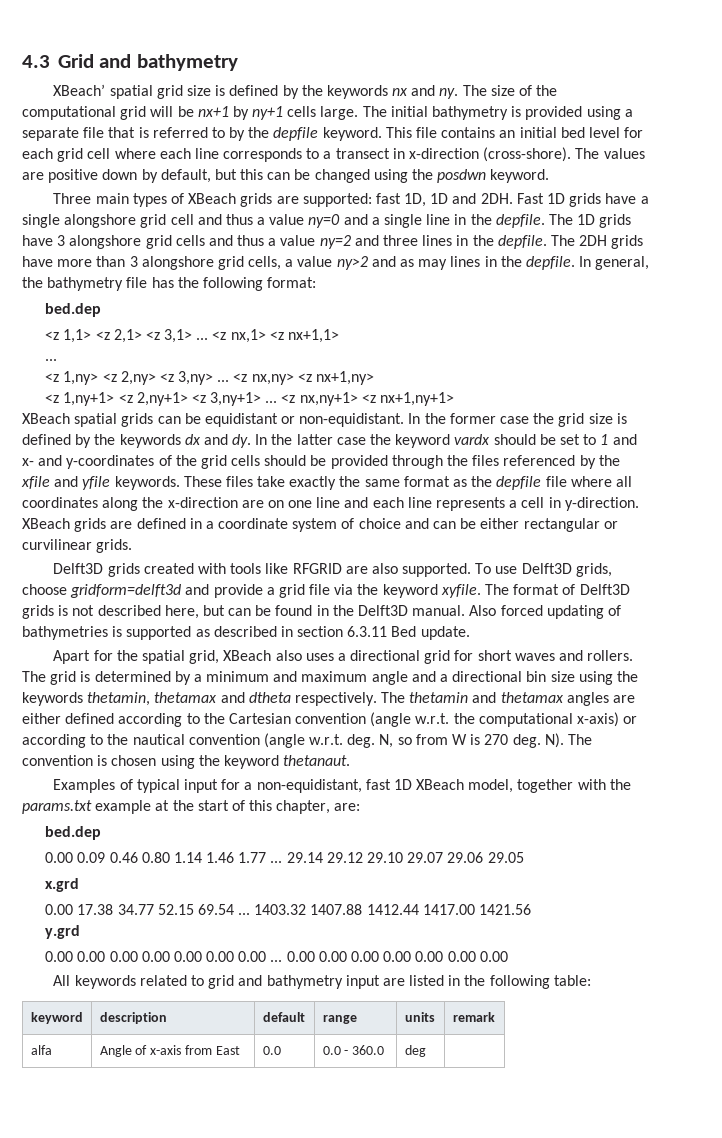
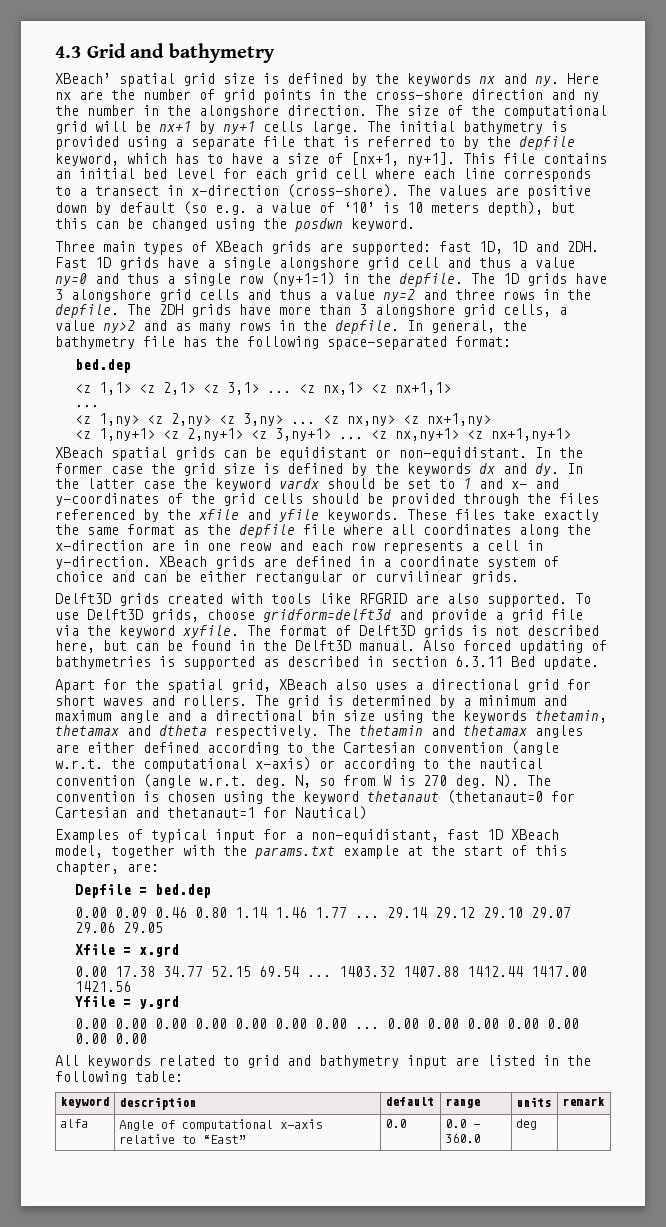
(459, 93) none -> [567,73,599,84] [55,89,599,103] [55,105,367,118] Here nx are the number of grid points in the cross-shore direction and ny the number in the alongshore direction.
[322,127,382,141] keyword. -> [55,152,455,166] keyword, which has to have a size of [nx+1, ny+1].
[160,169,211,183] default, -> [119,201,543,216] default (so e.g. a value of ‘10’ is 10 meters depth),
[371,214,451,228] a single line -> [127,272,335,286] thus a single row (ny+1=1)
[422,235,453,246] lines -> [503,291,535,300] rows
[418,256,481,270] may lines -> [199,322,271,333] many rows
(263, 284) none -> [327,336,447,350] space-separated
[267,497,341,508] on one line -> [183,540,271,551] in one reow
[407,497,432,508] line -> [351,542,375,551] row
[283,755,351,766] thetanaut. -> [367,790,575,804] [55,806,367,820] thetanaut (thetanaut=0 for Cartesian and thetanaut=1 for Nautical)
(361, 807) none -> [74,884,147,898] Depfile =
(524, 857) none -> [74,944,131,955] Xfile =
(532, 909) none -> [74,996,131,1007] Yfile =
[150,1045,240,1055] x-axis from East -> [181,1119,322,1132] [118,1134,246,1144] computational x-axis relative to “East”

